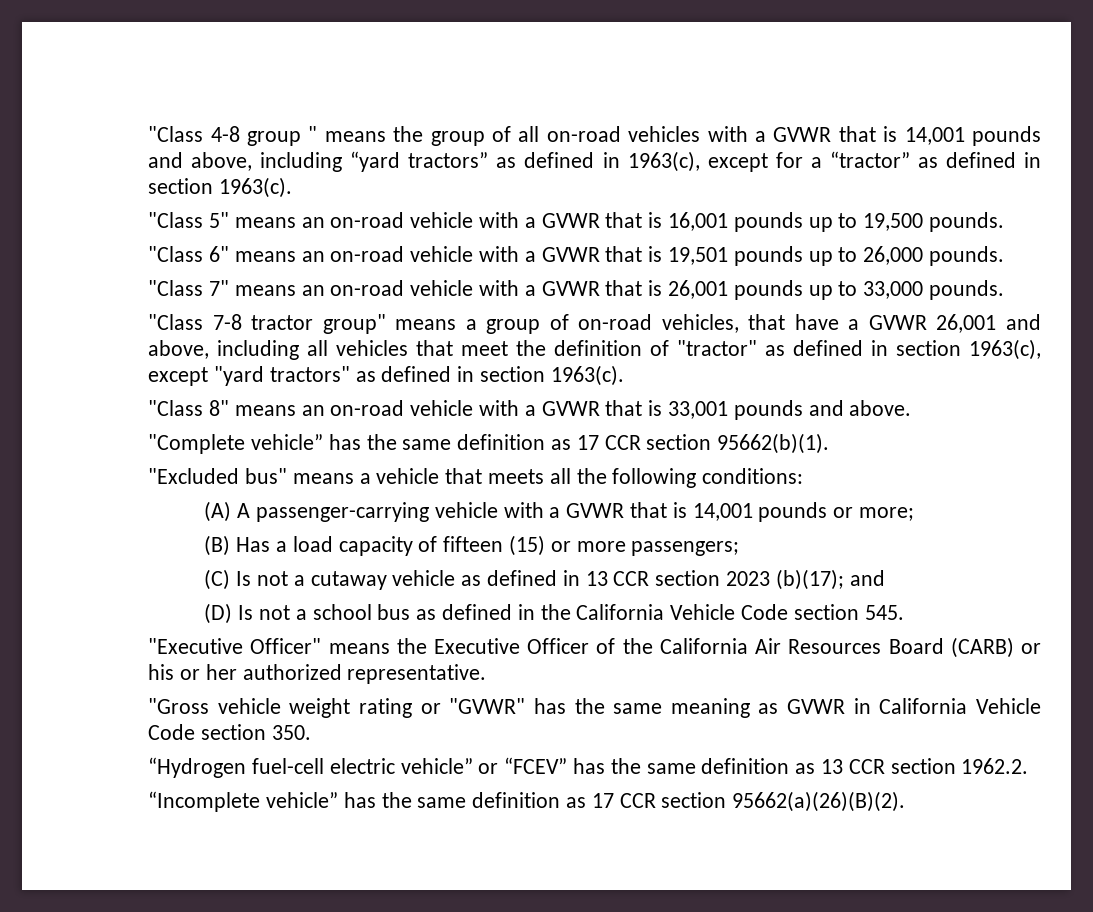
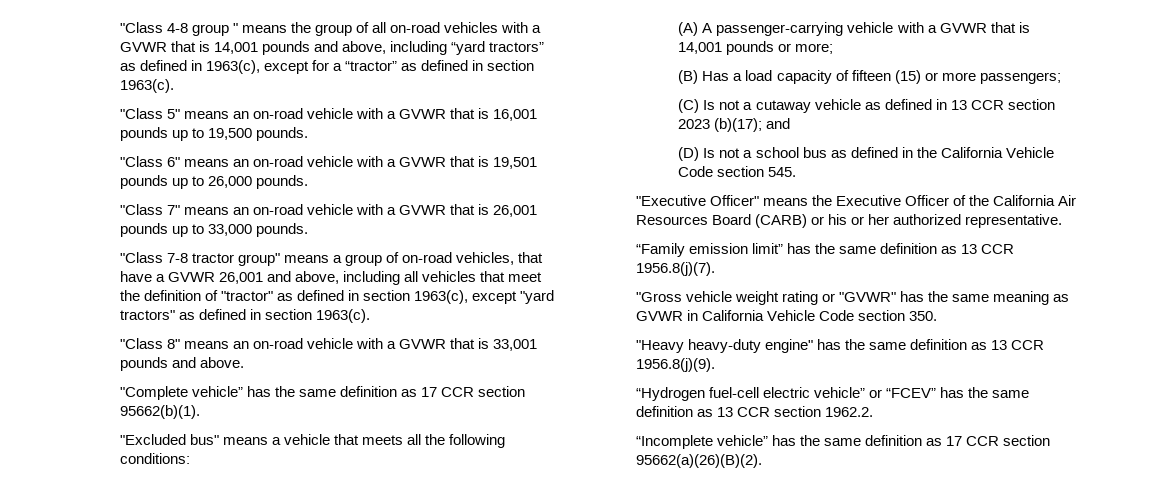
(487, 674) none -> [635,243,1015,257] [635,262,715,276] // “Family emission limit” has the same definition as 13 CCR 1956.8(j)(7).
(311, 732) none -> [635,339,1045,353] [635,358,715,372] // "Heavy heavy-duty engine" has the same definition as 13 CCR 1956.8(j)(9).

